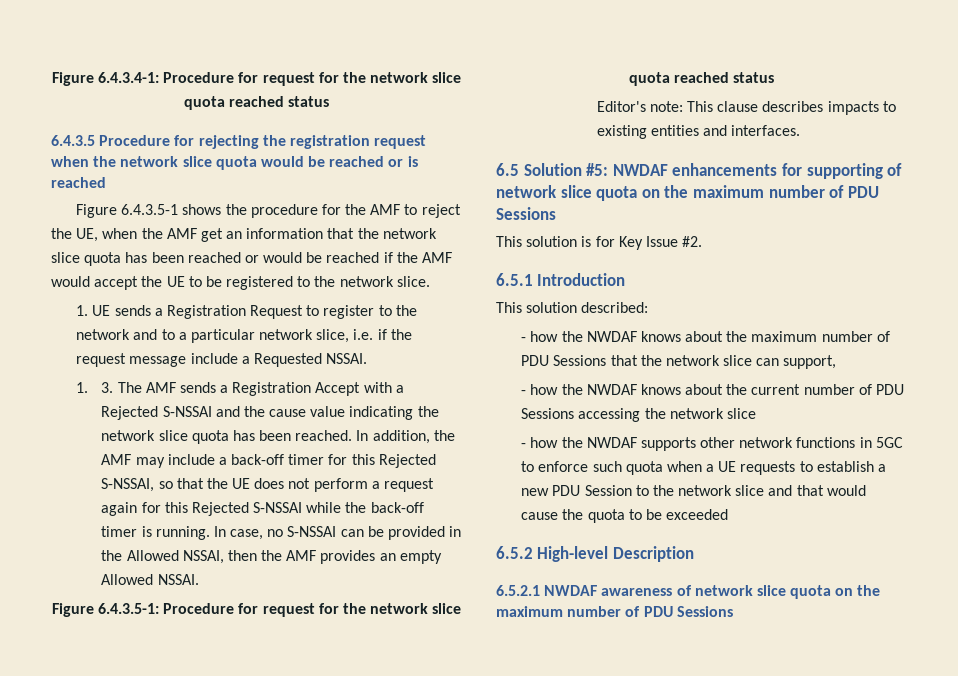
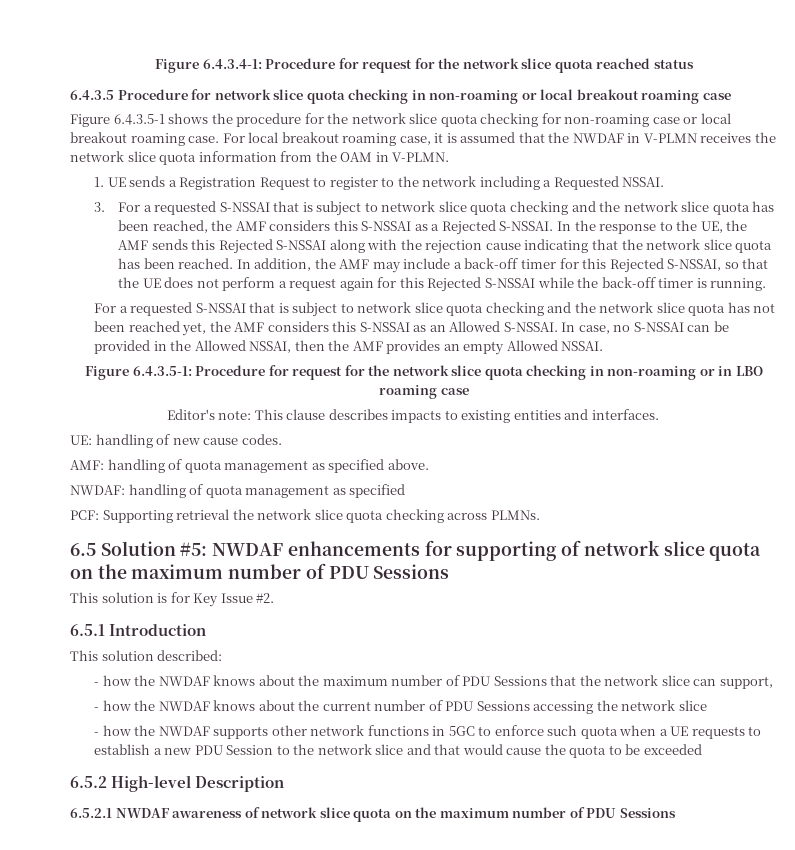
[198,135,427,149] [51,156,418,170] [51,177,106,188] rejecting the registration request when the network slice quota would be reached or is reached -> [214,89,731,104] network slice quota checking in non-roaming or local breakout roaming case
[370,204,461,218] [51,228,437,242] [51,252,453,266] [51,276,430,290] AMF to reject the UE, when the AMF get an information that the network slice quota has been reached or would be reached if the AMF would accept the UE to be registered to the network slice. -> [351,113,731,127] [70,132,776,146] [70,151,450,165] network slice quota checking for non-roaming case or local breakout roaming case. For local breakout roaming case, it is assumed that the NWDAF in V-PLMN receives the network slice quota information from the OAM in V-PLMN.
[133,329,412,343] [76,353,368,367] [76,382,404,396] [101,406,414,420] and to a particular network slice, i.e. if the request message include a Requested NSSAI. // 1. 3. The AMF sends a Registration Accept with a Rejected S-NSSAI and the cause value indicating -> [479,176,665,190] [94,201,775,216] [118,220,748,235] [118,239,618,254] including a Requested NSSAI. // 3. For a requested S-NSSAI that is subject to network slice quota checking and the network slice quota has been reached, the AMF considers this S-NSSAI as a Rejected S-NSSAI. In the response to the UE, the AMF sends this Rejected S-NSSAI along with the rejection cause indicating that
(210, 533) none -> [94,302,776,317] [94,321,558,336] // For a requested S-NSSAI that is subject to network slice quota checking and the network slice quota has not been reached yet, the AMF considers this S-NSSAI as an Allowed S-NSSAI.
[674,72,775,83] reached status -> [526,365,763,380] [379,385,469,399] checking in non-roaming or in LBO roaming case
(801, 130) none -> [70,434,282,448] [70,459,429,473] [70,484,406,498] [70,509,540,523] // UE: handling of new cause codes. // AMF: handling of quota management as specified above. // NWDAF: handling of quota management as specified // PCF: Supporting retrieval the network slice quota checking across PLMNs.

